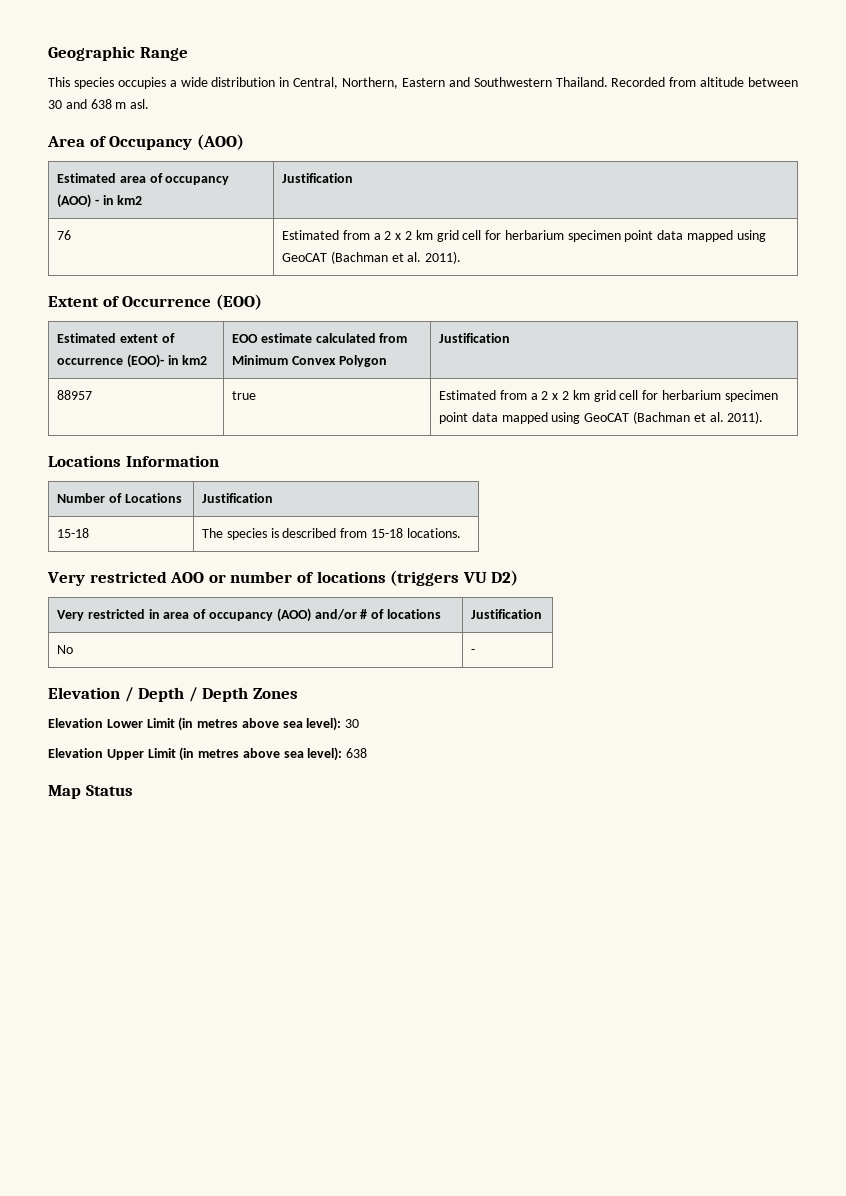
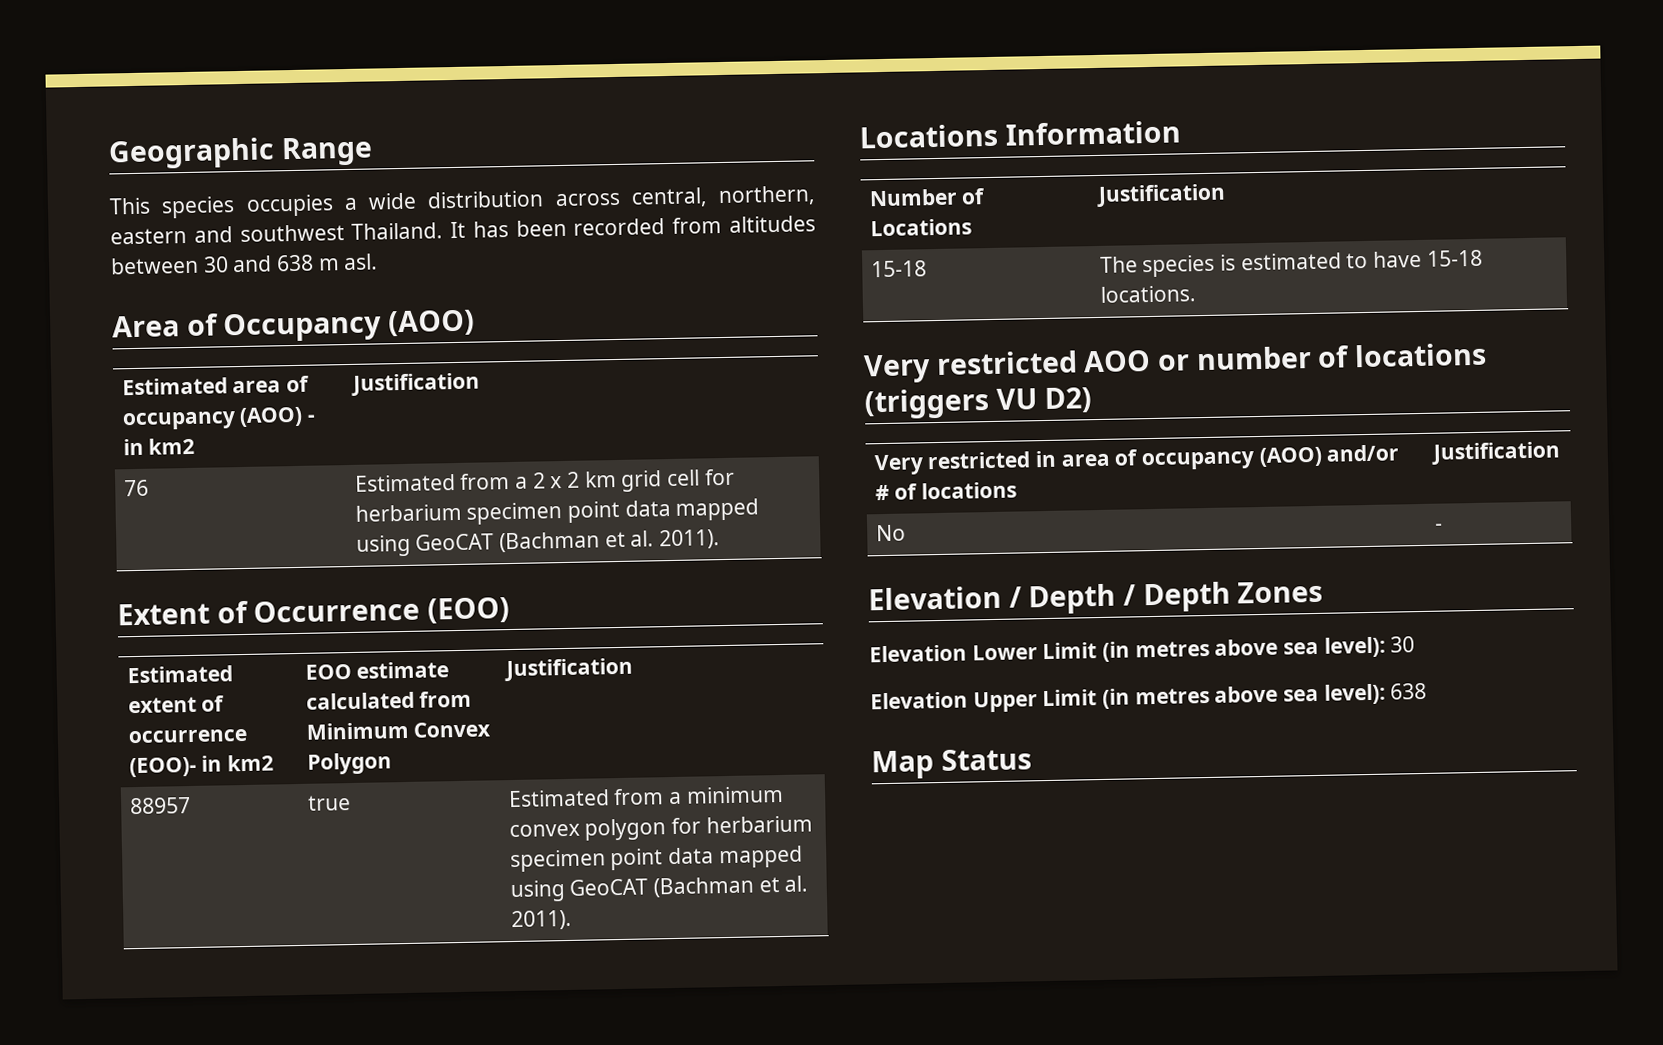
[279,77,745,89] in Central, Northern, Eastern and Southwestern Thailand. Recorded from altitude -> [554,185,816,208] [110,215,817,245] across central, northern, eastern and southwest Thailand. It has been recorded from altitudes
[541,390,639,402] 2 x 2 km grid cell -> [685,785,784,804] [508,818,667,841] minimum convex polygon
[282,528,368,538] described from -> [1240,250,1423,271] estimated to have

